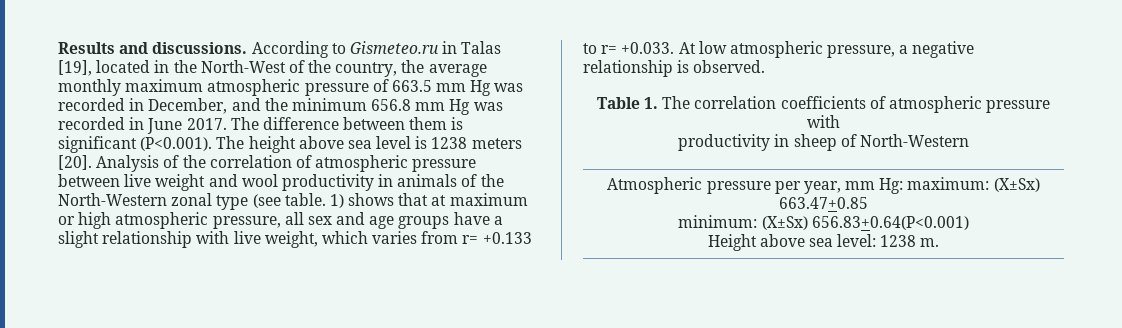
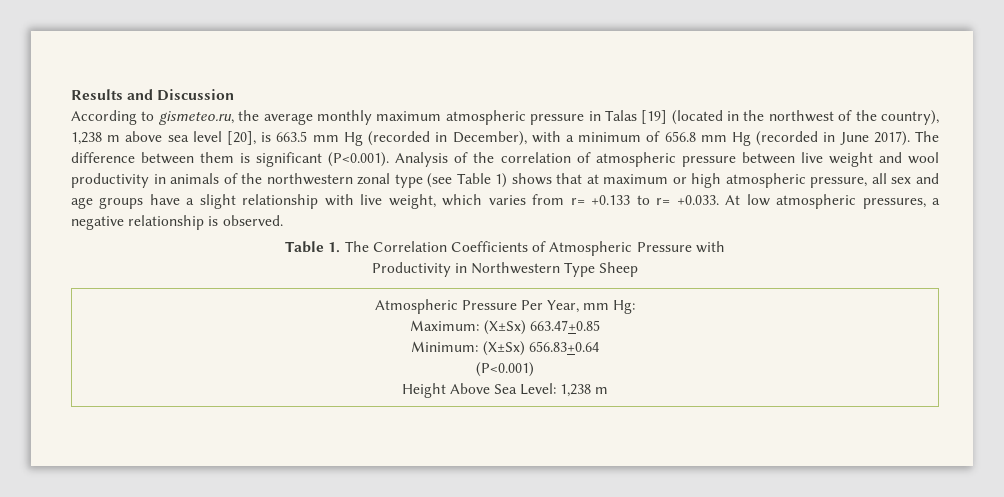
[152,42,248,54] discussions. -> [157,89,235,101] Discussion //
[349,41,502,54] [58,60,398,77] Gismeteo.ru in Talas [19], located in the North-West of the country, -> [158,111,234,125] gismeteo.ru,
[372,79,524,96] [58,98,367,114] of 663.5 mm Hg was recorded in December, and the minimum -> [588,110,940,125] [71,131,661,146] in Talas [19] (located in the northwest of the country), 1,238 m above sea level [20], is 663.5 mm Hg (recorded in December), with a minimum of
[473,102,503,111] [58,117,125,130] was recorded -> [756,131,819,146] (recorded
[186,118,227,130] 2017. -> [873,131,910,146] 2017).
[216,136,522,153] [58,155,92,170] The height above sea level is 1238 meters [20]. -> (390, 159) none
[58,193,167,206] North-Western -> [266,173,353,185] northwestern
[284,193,326,206] table. -> [456,173,491,184] Table
[827,45,896,58] pressure, -> [862,198,926,209] pressures,
[694,96,1051,113] [807,115,840,128] [678,134,969,151] [607,177,841,194] correlation coefficients of atmospheric pressure with // productivity in sheep of North-Western // Atmospheric pressure per year, -> [372,241,725,256] [371,262,639,277] [374,299,580,314] Correlation Coefficients of Atmospheric Pressure with // Productivity in Northwestern Type Sheep // Atmospheric Pressure Per Year,
[907,177,990,190] maximum: -> [410,320,480,331] // Maximum:
[678,215,969,230] [707,234,940,251] minimum: (X±Sx) 656.83+0.64(P<0.001) // Height above sea level: 1238 m. -> [411,341,599,356] [476,362,534,377] [401,383,609,398] Minimum: (X±Sx) 656.83+0.64 // (P<0.001) // Height Above Sea Level: 1,238 m

